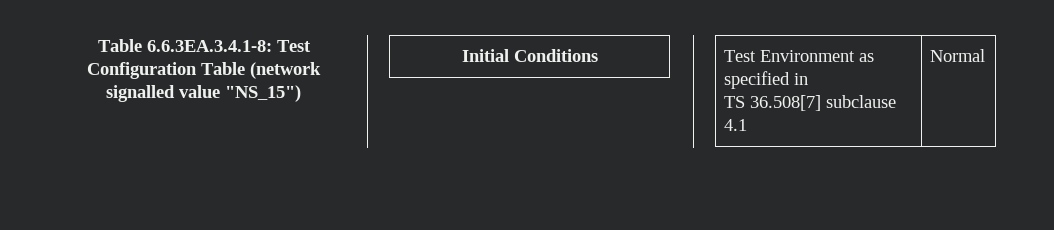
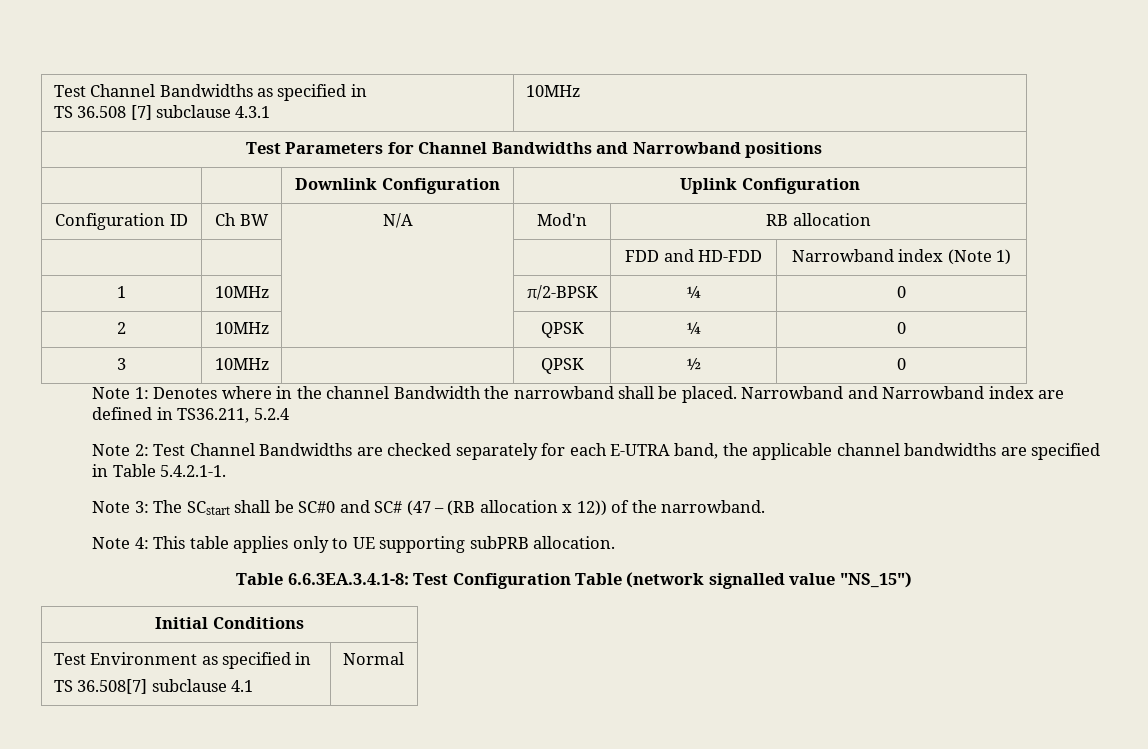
(97, 45) none -> [53,84,367,101] [53,105,271,120] [525,85,580,97] [245,142,823,158] [295,178,500,194] [680,178,860,194] [55,213,188,230] [215,213,269,226] [382,213,413,228] [537,213,587,226] [766,213,871,226] [625,249,762,262] [791,249,1012,265] [117,286,126,298] [214,286,269,298] [526,285,598,300] [686,286,701,298] [897,286,906,298] [117,322,126,334] [214,322,269,334] [540,322,584,338] [686,322,701,334] [897,322,906,334] [117,358,126,370] [214,358,269,370] [540,358,584,374] [686,358,701,370] [897,358,906,370] [92,386,1065,403] [92,407,289,423] [92,443,1101,460] [92,464,227,477] [92,500,766,516] [92,536,615,553] Test Channel Bandwidths as specified in // TS 36.508 [7] subclause 4.3.1 | 10MHz // Test Parameters for Channel Bandwidths and Narrowband positions // | | Downlink Configuration | Uplink Configuration // Configuration ID | Ch BW | N/A | Mod'n | RB allocation // | | | | FDD and HD-FDD | Narrowband index (Note 1) // 1 | 10MHz | | π/2-BPSK | ¼ | 0 // 2 | 10MHz | | QPSK | ¼ | 0 // 3 | 10MHz | | QPSK | ½ | 0 // Note 1: Denotes where in the channel Bandwidth the narrowband shall be placed. Narrowband and Narrowband index are defined in TS36.211, 5.2.4 // Note 2: Test Channel Bandwidths are checked separately for each E-UTRA band, the applicable channel bandwidths are specified in Table 5.4.2.1-1. // Note 3: The SCstart shall be SC#0 and SC# (47 – (RB allocation x 12)) of the narrowband. // Note 4: This table applies only to UE supporting subPRB allocation. //

